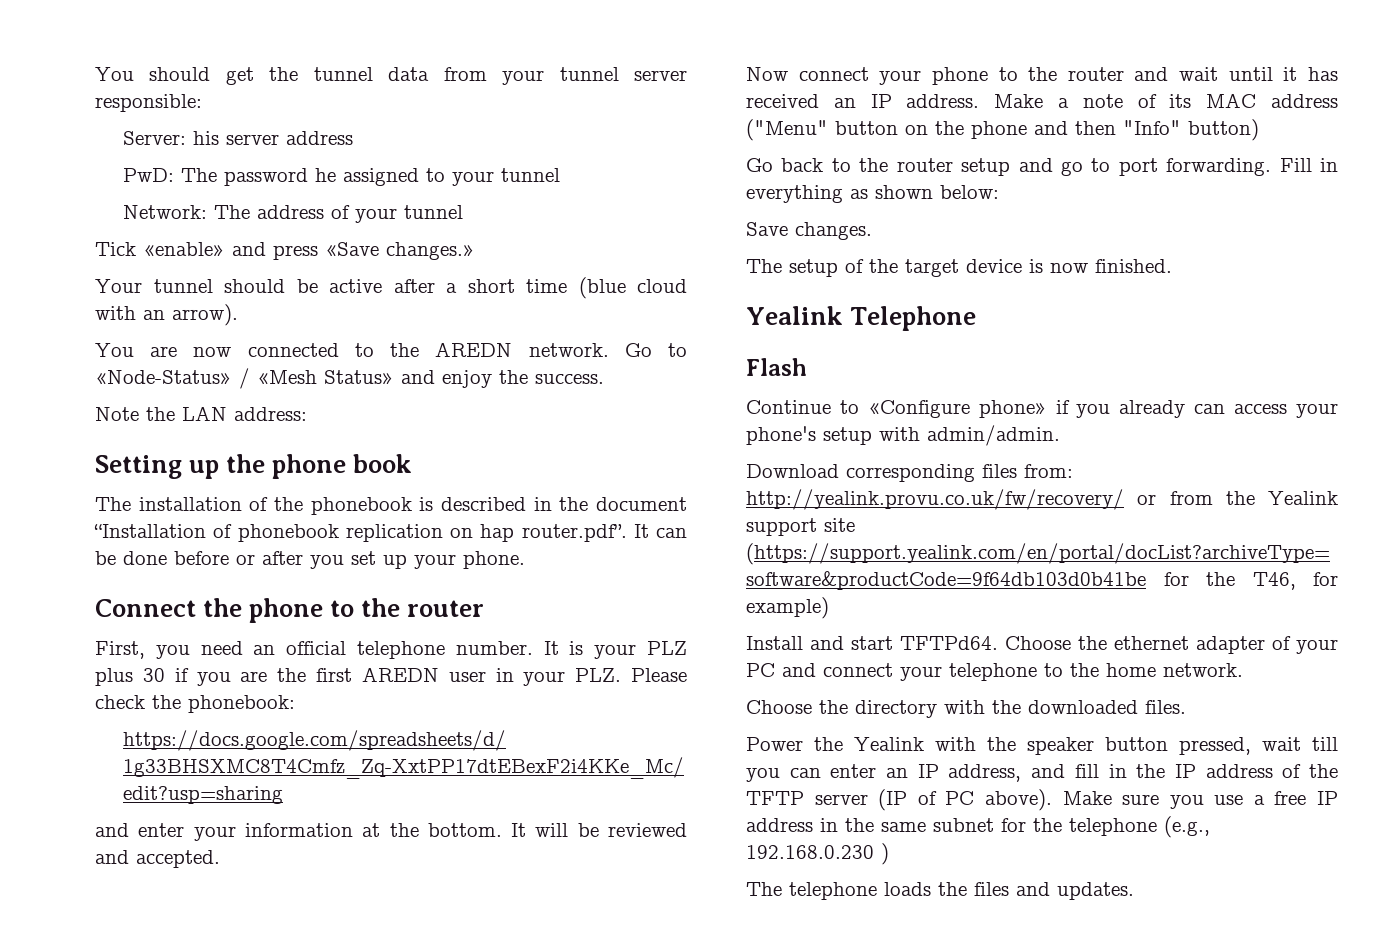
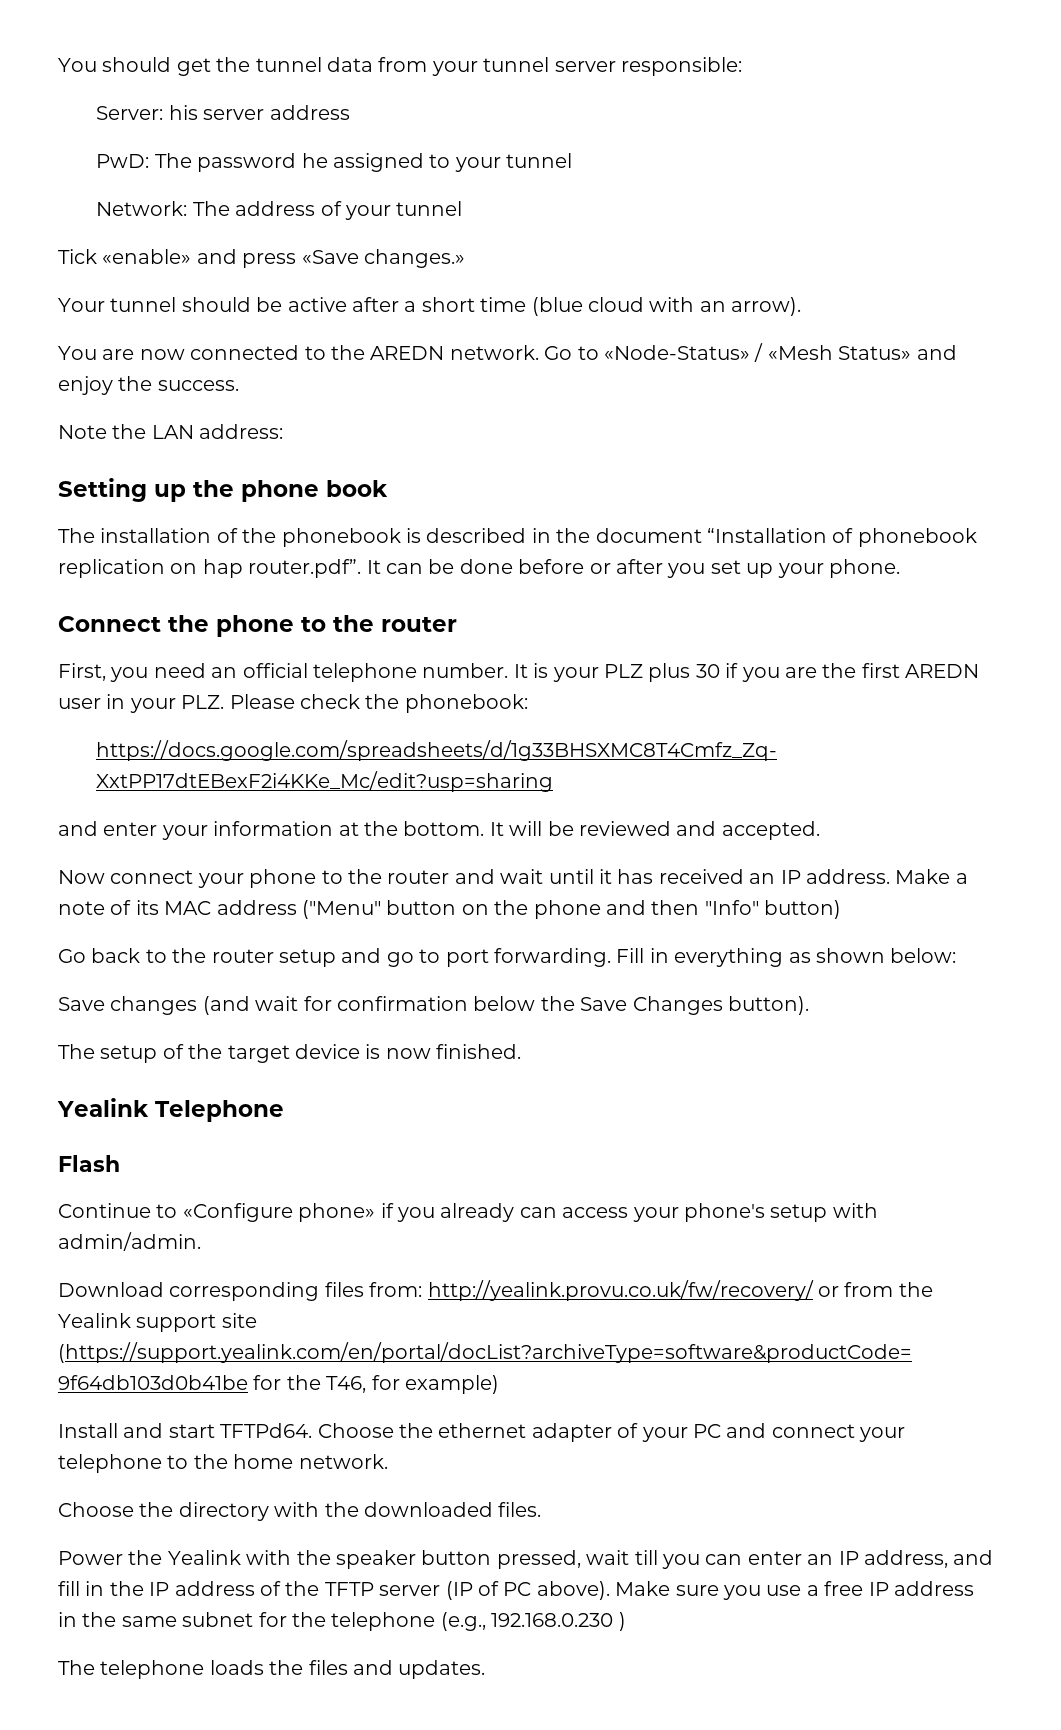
[795,222,872,240] changes. -> [110,996,809,1015] changes (and wait for confirmation below the Save Changes button).

